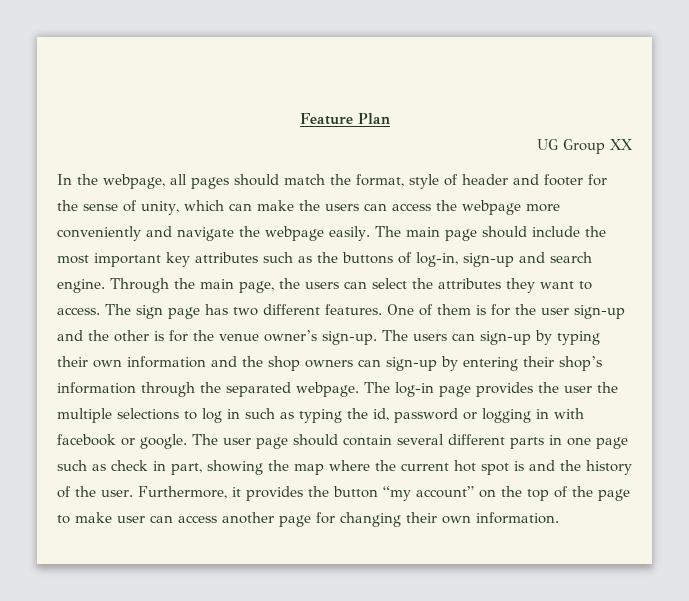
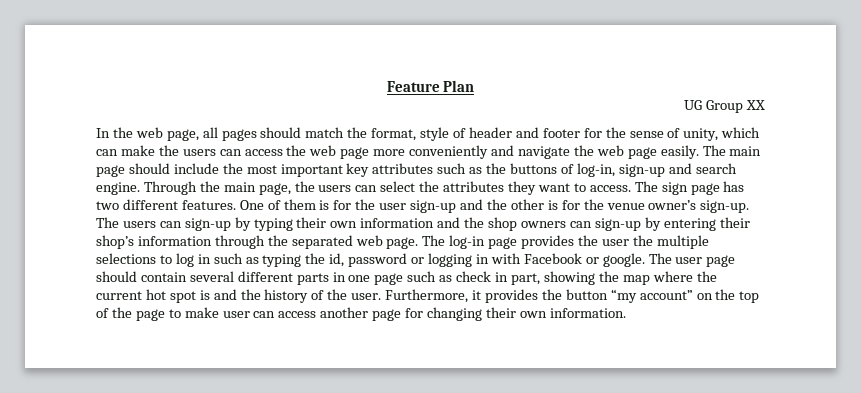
[103,174,165,189] webpage, -> [135,127,199,141] web page,
[461,200,521,215] webpage -> [309,145,370,159] web page
[265,226,324,241] webpage -> [596,145,657,159] web page
[296,382,359,397] webpage. -> [355,235,419,249] web page.
[57,434,116,446] facebook -> [523,253,582,264] Facebook

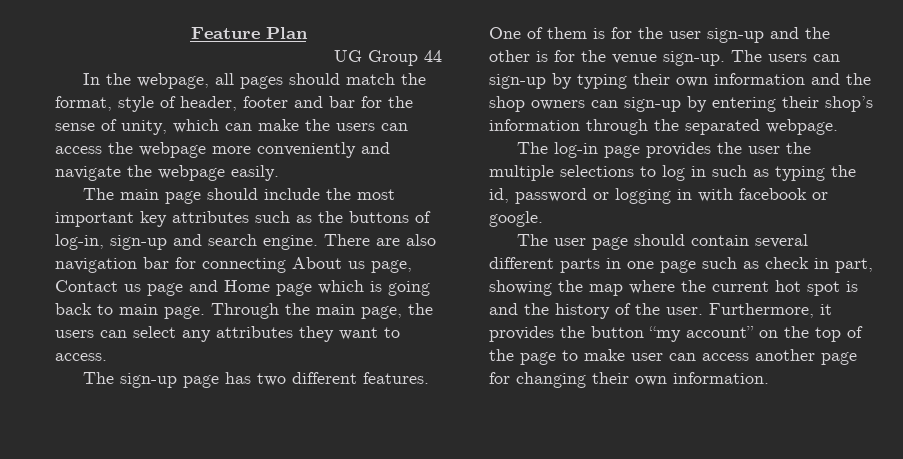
[745,100,765,110] XX -> [424,50,442,62] 44
[135,127,199,141] web page, -> [137,73,210,89] webpage,
[468,127,580,138] header and footer -> [180,96,355,111] header, footer and bar
[309,145,370,159] web page -> [139,142,206,158] webpage
[596,145,657,159] web page -> [158,165,225,181] webpage
(699, 152) none -> (279, 173) //
(140, 188) none -> [324,234,436,246] [55,257,412,273] [55,280,430,296] [55,303,205,319] There are also navigation bar for connecting About us page, Contact us page and Home page which is going back to main page.
[419,181,440,192] the -> [182,330,211,342] any
[634,181,688,195] The sign -> [83,372,178,388] // The sign-up
[648,200,697,210] owner’s -> (657, 59) none
[355,235,419,249] web page. -> [766,119,838,135] webpage. //
[523,253,582,264] Facebook -> [739,188,807,200] facebook
(645, 260) none -> (543, 219) //

